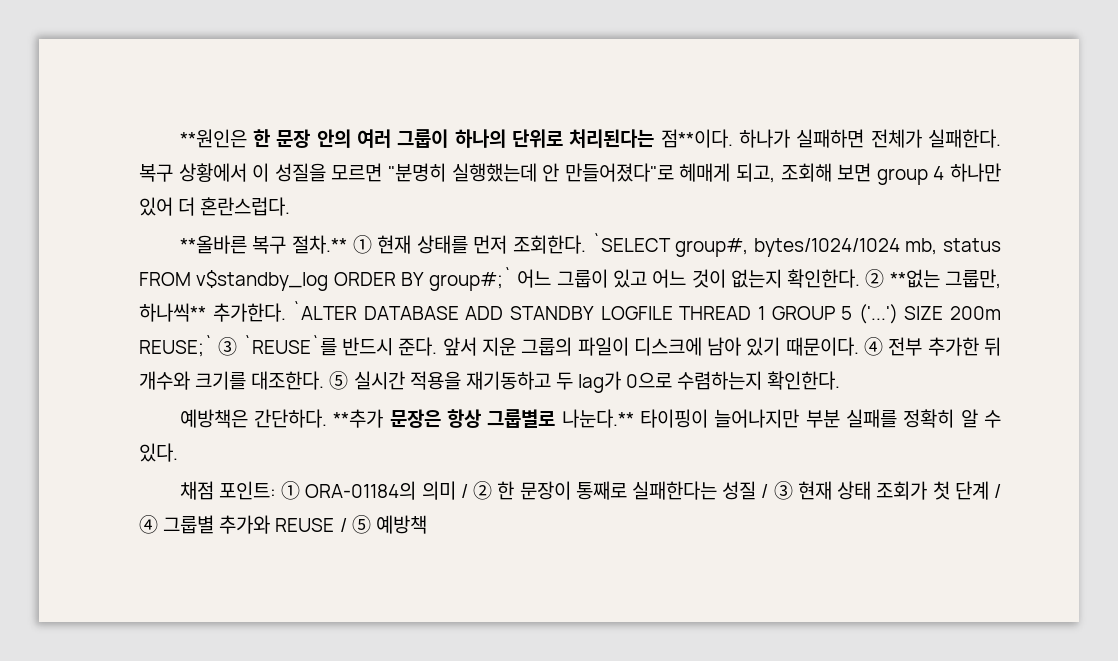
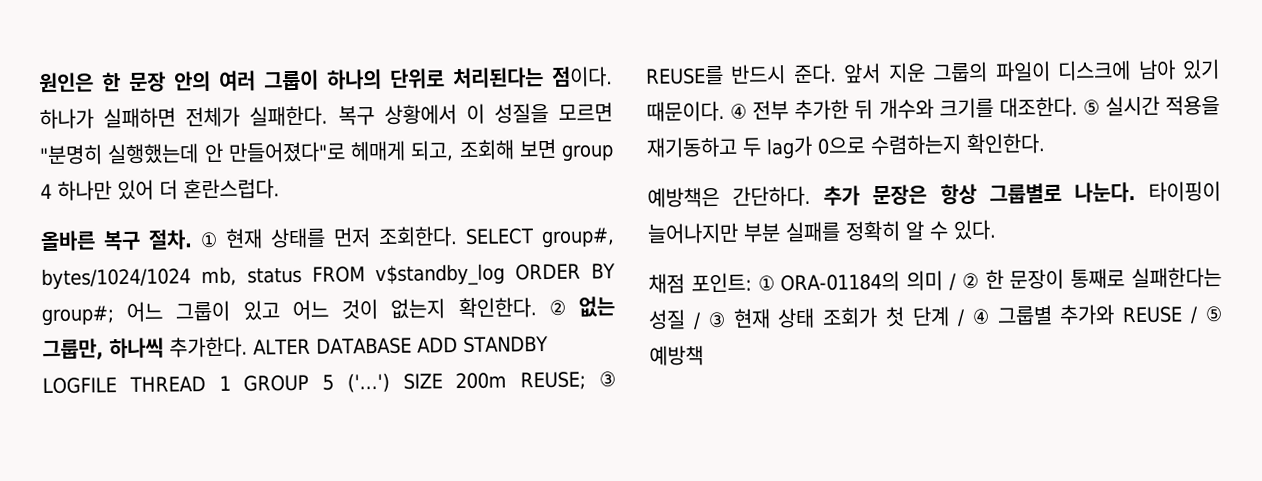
[179,129,247,148] **원인은 -> [38,72,94,94] 원인은
[660,129,733,148] 점**이다. -> [551,66,613,87] 점이다.
[179,235,348,254] **올바른 복구 절차.** -> [40,229,193,252] 올바른 복구 절차.
[591,233,671,252] `SELECT -> [465,228,535,245] SELECT
[429,267,513,291] group#;` -> [41,305,114,326] group#;
[889,269,1002,289] [139,301,358,322] **없는 그룹만, 하나씩** 추가한다. `ALTER -> [578,296,615,318] [42,336,311,360] 없는 그룹만, 하나씩 추가한다. ALTER
[139,335,337,357] REUSE;` ③ `REUSE`를 -> [520,371,617,391] [645,65,724,86] REUSE; ③ REUSE를
[333,409,384,428] **추가 -> [823,185,861,206] 추가
[561,409,634,428] 나눈다.** -> [1073,182,1136,203] 나눈다.

